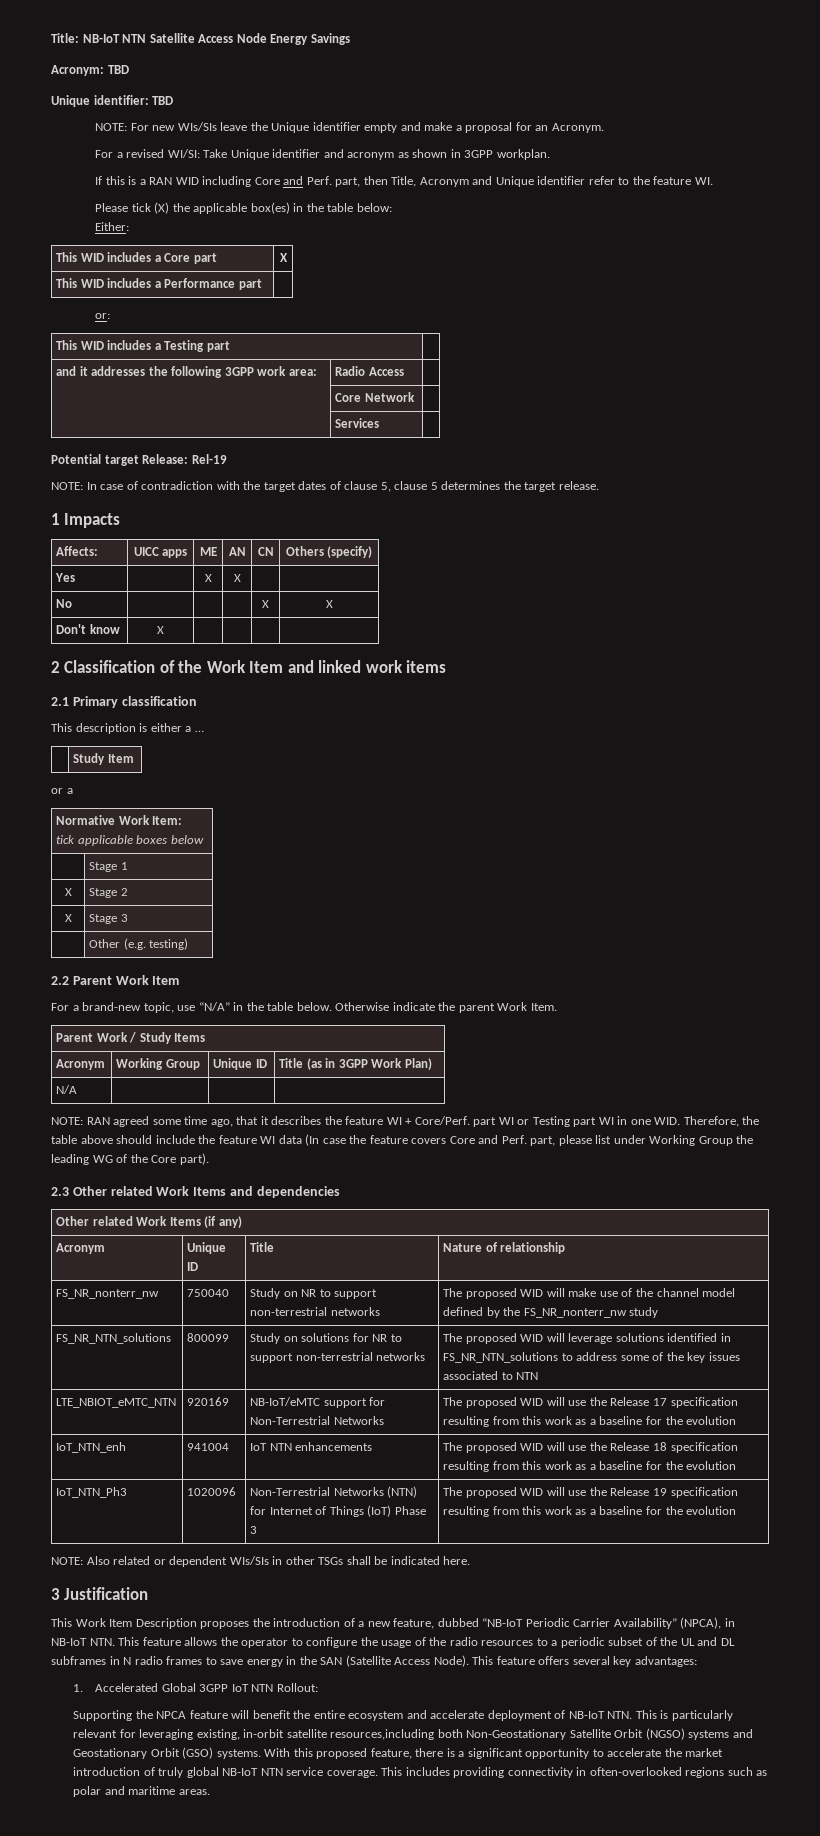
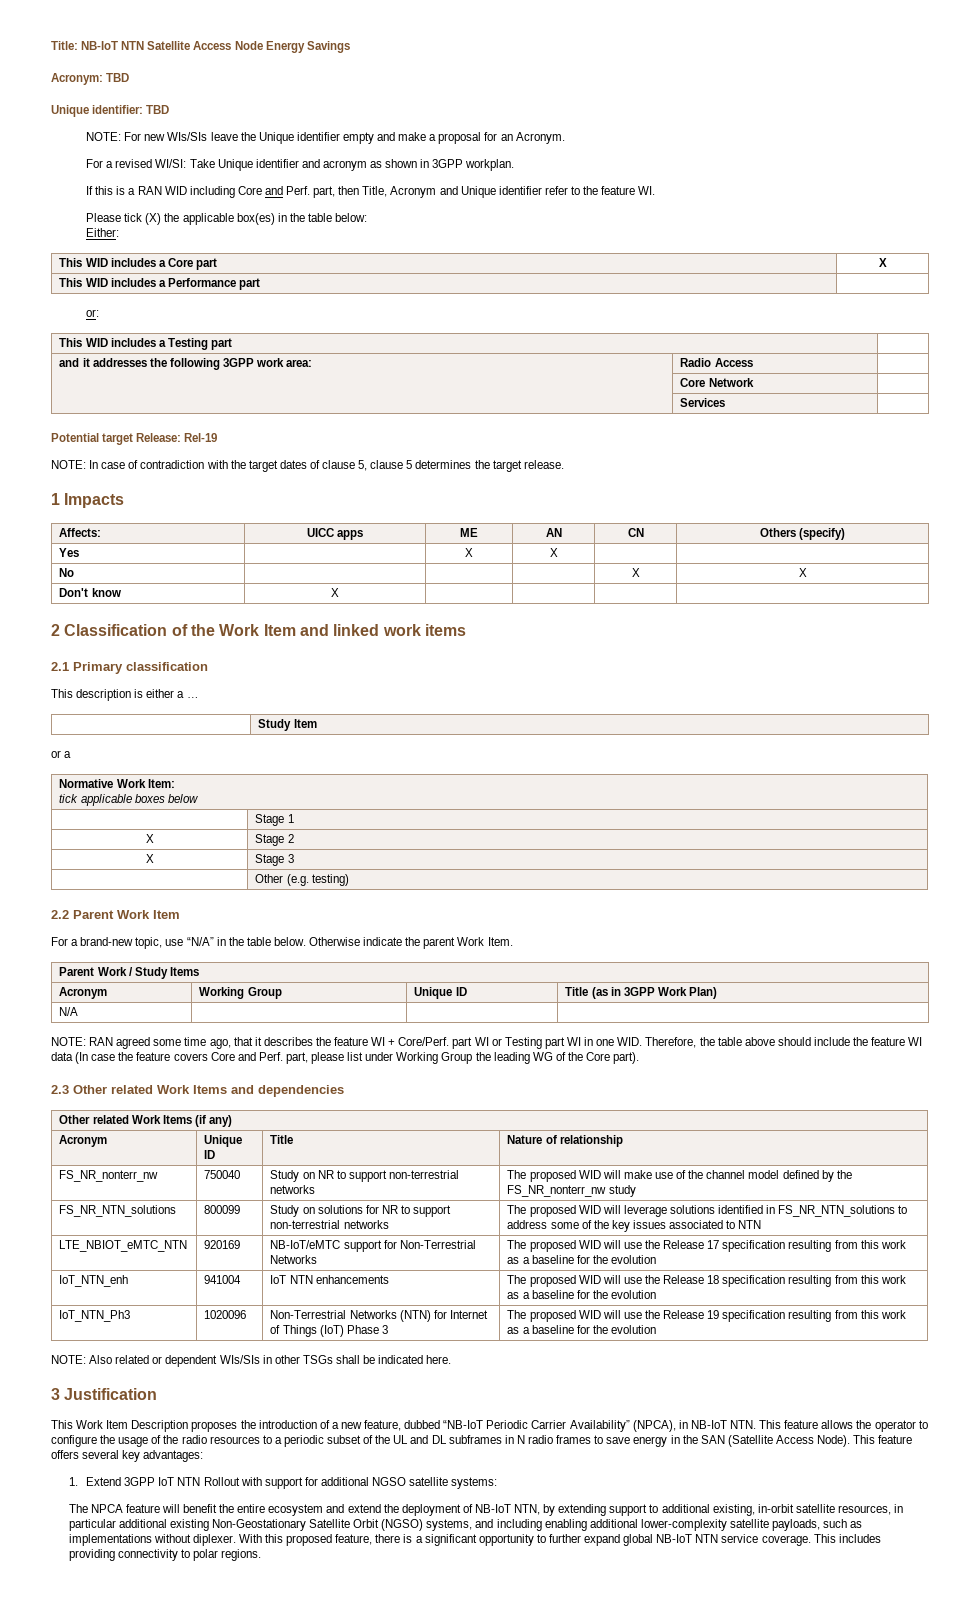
[95,1683,196,1692] Accelerated Global -> [86,1477,122,1486] Extend
[276,1683,318,1692] [73,1710,153,1721] Rollout: // Supporting the -> [203,1477,498,1489] [68,1504,88,1513] Rollout with support for additional NGSO satellite systems: // The
[430,1710,485,1719] accelerate -> [347,1504,399,1513] extend the
[607,1710,733,1721] [73,1728,753,1740] [73,1747,261,1759] NTN. This is particularly relevant for leveraging existing, in-orbit satellite resources,including both Non-Geostationary Satellite Orbit (NGSO) systems and Geostationary Orbit (GSO) systems. -> [514,1504,904,1516] [68,1519,863,1531] [68,1534,236,1546] NTN, by extending support to additional existing, in-orbit satellite resources, in particular additional existing Non-Geostationary Satellite Orbit (NGSO) systems, and including enabling additional lower-complexity satellite payloads, such as implementations without diplexer.
[607,1748,724,1757] [73,1767,184,1778] accelerate the market introduction of truly -> [548,1534,621,1546] further expand
[576,1767,768,1778] [73,1786,210,1797] in often-overlooked regions such as polar and maritime areas. -> [180,1549,261,1561] to polar regions.

